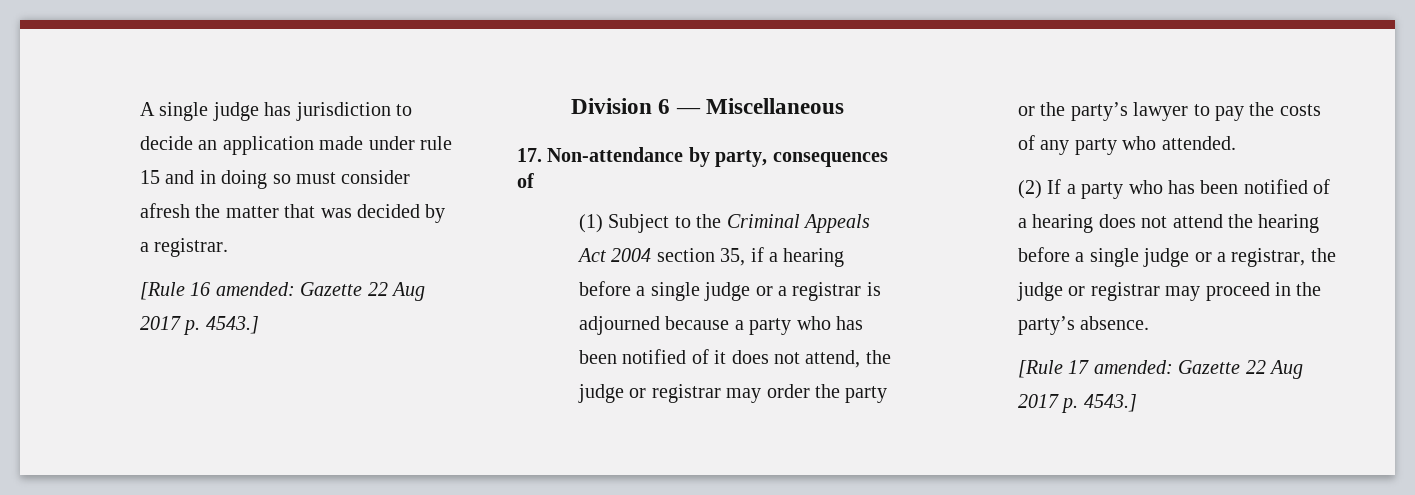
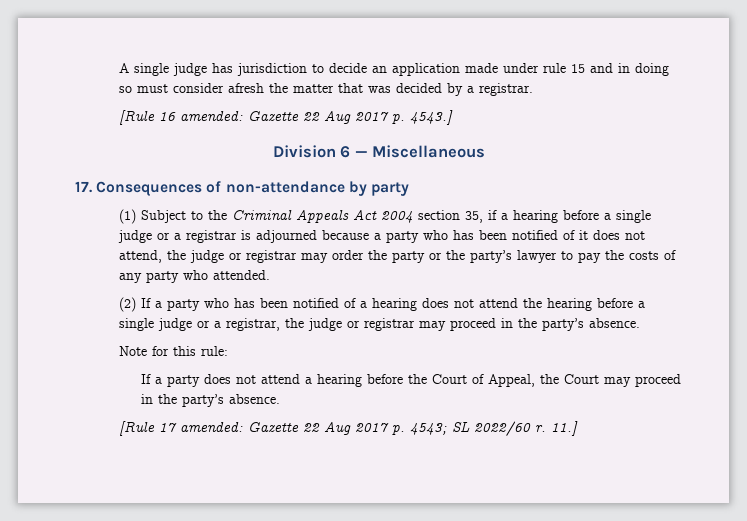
[547,147,888,167] [517,173,534,188] Non-attendance by party, consequences of -> [96,181,409,196] Consequences of non-attendance by party
(1150, 323) none -> [118,346,228,356] [140,374,681,387] [140,394,280,407] // Note for this rule: // If a party does not attend a hearing before the Court of Appeal, the Court may proceed in the party’s absence.
[1083,394,1137,412] 4543.] -> [409,421,578,436] 4543; SL 2022/60 r. 11.]

